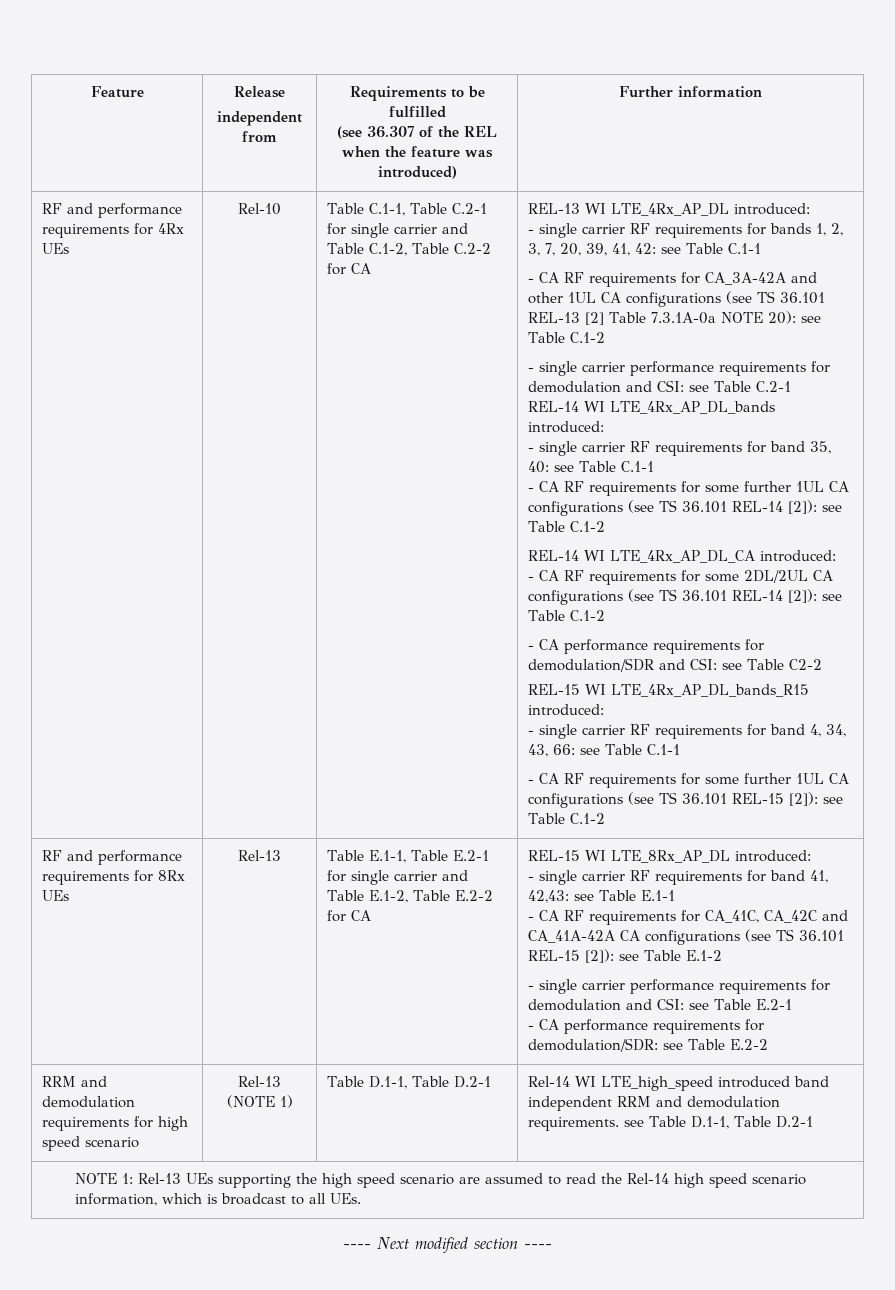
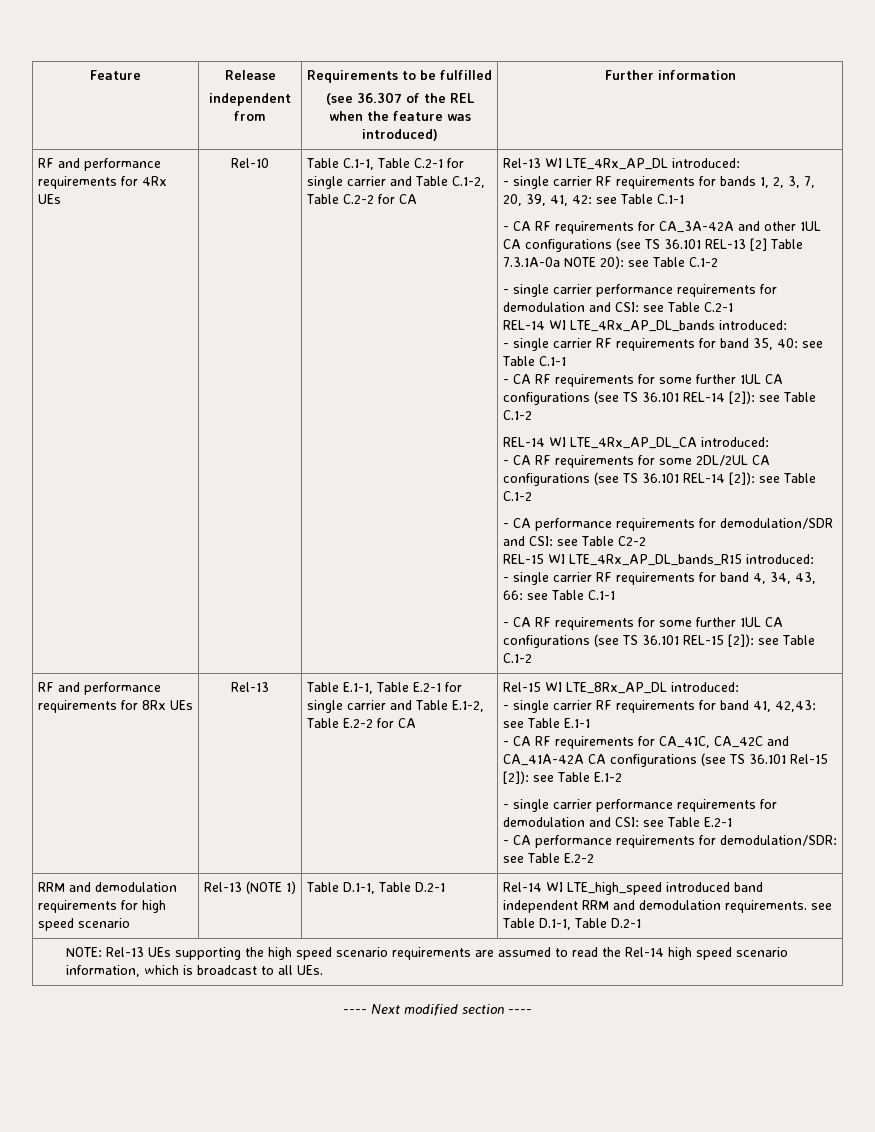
[528,203,581,214] REL-13 -> [502,158,541,168] Rel-13
[528,850,581,861] REL-15 -> [502,682,541,692] Rel-15
[528,950,581,961] REL-15 -> [789,754,828,764] Rel-15
[75,1173,134,1184] NOTE 1: -> [66,947,103,957] NOTE:
(455, 1179) none -> [392,947,472,960] requirements

